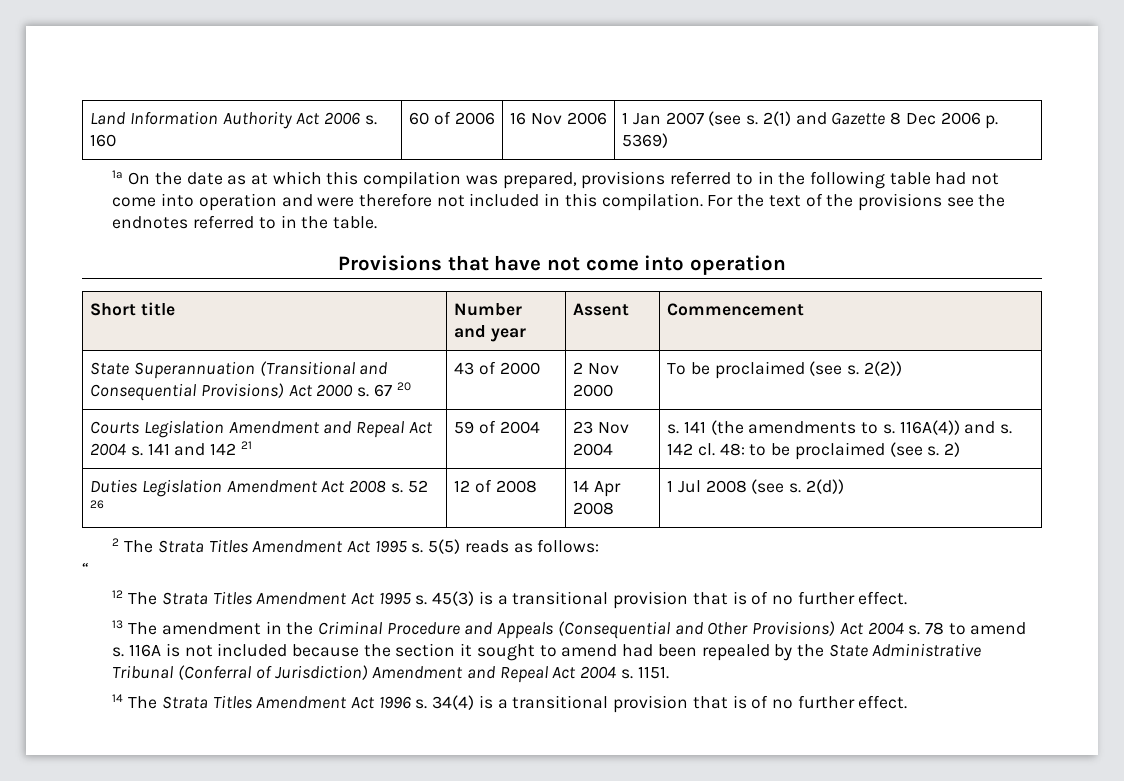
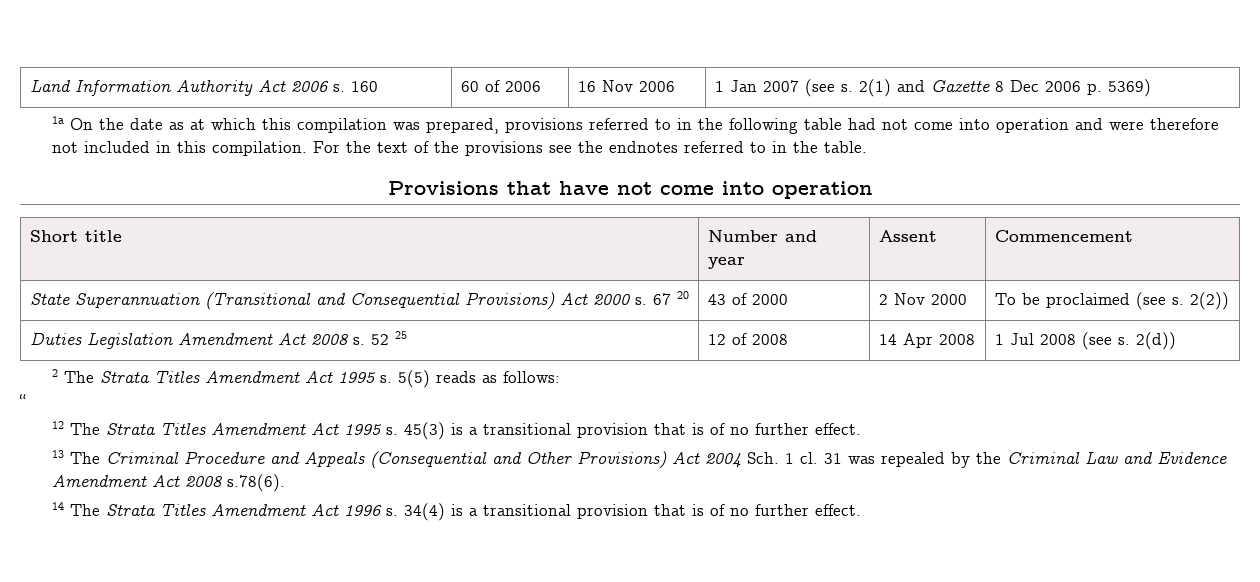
[90,420,433,438] [90,441,252,456] [454,420,540,434] [573,421,629,434] [573,443,614,456] [667,420,1013,435] [667,442,961,460] // Courts Legislation Amendment and Repeal Act 2004 s. 141 and 142 21 | 59 of 2004 | 23 Nov 2004 | s. 141 (the amendments to s. 116A(4)) and s. 142 cl. 48: to be proclaimed (see s. 2) -> (1229, 301) none
[90,500,105,509] 26 -> [394,331,407,339] 25
[161,621,314,635] amendment in the -> (101, 458) none
[908,622,1027,635] [112,643,982,661] [112,665,669,683] s. 78 to amend s. 116A is not included because the section it sought to amend had been repealed by the State Administrative Tribunal (Conferral of Jurisdiction) Amendment and Repeal Act 2004 s. 1151. -> [747,451,1228,468] [52,474,286,492] Sch. 1 cl. 31 was repealed by the Criminal Law and Evidence Amendment Act 2008 s.78(6).

